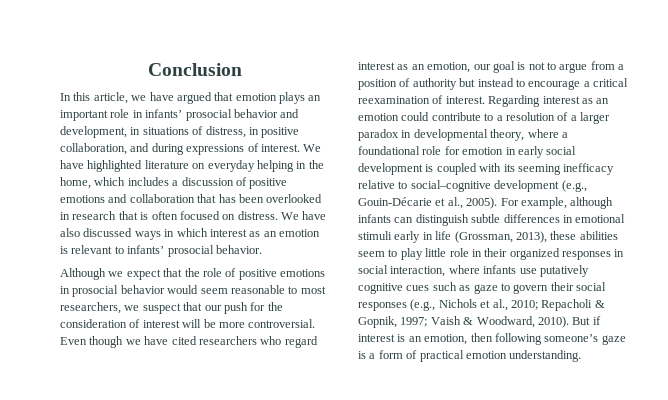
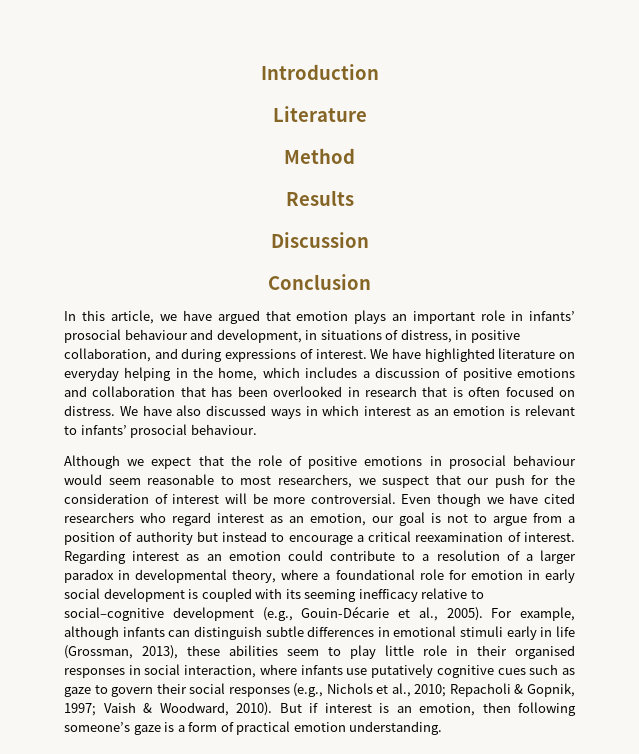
(147, 69) none -> [260,64,379,80] [272,106,367,122] [284,148,355,164] [285,190,354,206] [270,232,369,248] Introduction // Literature // Method // Results // Discussion //
[233,109,278,118] behavior -> [124,329,188,340] behaviour
[215,245,262,254] behavior. -> [190,424,257,435] behaviour.
[120,285,165,294] behavior -> [513,455,576,466] behaviour
[509,248,560,260] organized -> [515,645,575,659] organised

